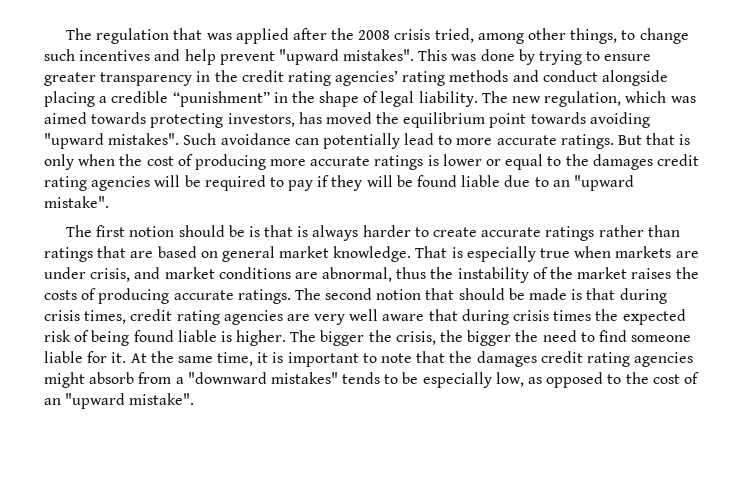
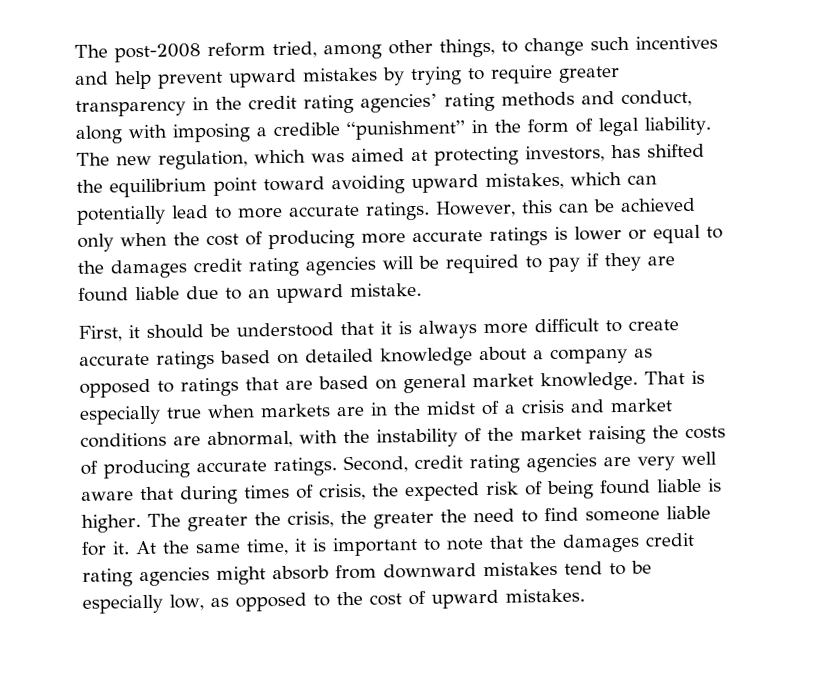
[65,28,431,44] The regulation that was applied after the 2008 crisis -> [74,42,266,63] The post-2008 reform
[278,49,515,65] "upward mistakes". This was done -> [228,67,378,88] upward mistakes
[604,54,652,61] ensure -> [490,64,553,84] require
[542,70,669,86] [44,91,95,107] conduct alongside placing -> [621,89,692,107] [75,123,251,144] conduct, along with imposing
[319,91,360,107] shape -> [527,118,569,134] form
[91,112,147,124] towards -> [411,149,428,162] at
[325,112,372,124] moved -> [647,143,705,158] shifted
[530,112,650,128] [44,133,291,149] towards avoiding "upward mistakes". Such avoidance -> [263,171,622,195] toward avoiding upward mistakes, which
[618,133,691,145] But that is -> [435,197,696,218] However, this can be achieved
[366,175,413,187] will be -> [647,256,675,266] are
[573,175,634,191] [44,196,109,208] [65,225,680,241] "upward mistake". // The first notion should be is that is always harder to create accurate ratings rather than -> [276,282,422,304] [78,318,679,342] [79,346,653,370] [79,378,174,398] upward mistake. // First, it should be understood that it is always more difficult to create accurate ratings based on detailed knowledge about a company as opposed to
[44,267,131,282] under crisis, -> [370,399,565,416] in the midst of a crisis
[396,267,427,279] thus -> [299,430,338,444] with
[631,268,672,279] raises -> [588,425,646,445] raising
[294,288,667,304] [44,310,127,324] The second notion that should be made is that during crisis times, -> [343,455,408,474] Second,
[513,310,592,321] crisis times -> [244,483,366,501] times of crisis,
[320,330,365,346] bigger -> [186,514,248,532] greater
[467,330,512,346] bigger -> [372,511,434,529] greater
[175,372,381,384] a "downward mistakes" tends -> [383,561,603,579] downward mistakes tend
[44,393,195,409] an "upward mistake". -> [430,588,585,609] upward mistakes.

